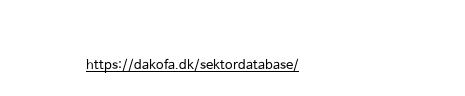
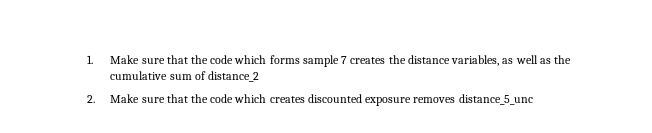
[86,58,300,73] https://dakofa.dk/sektordatabase/ -> [87,55,572,67] [110,71,260,82] [87,94,533,106] 1. Make sure that the code which forms sample 7 creates the distance variables, as well as the cumulative sum of distance_2 // 2. Make sure that the code which creates discounted exposure removes distance_5_unc

